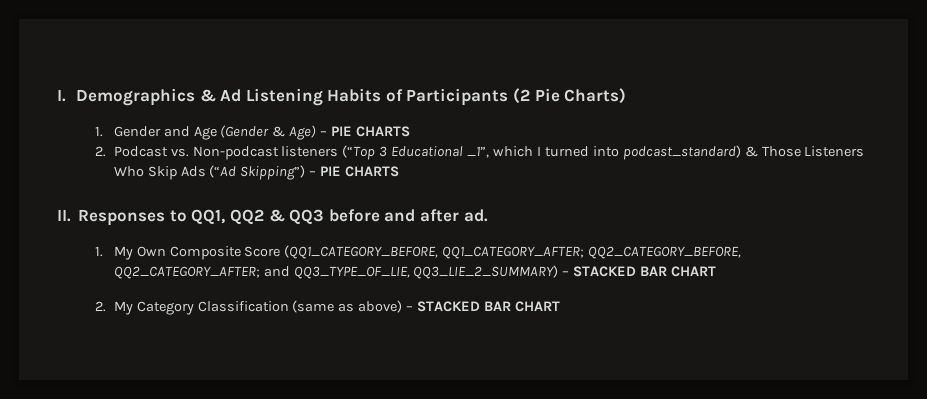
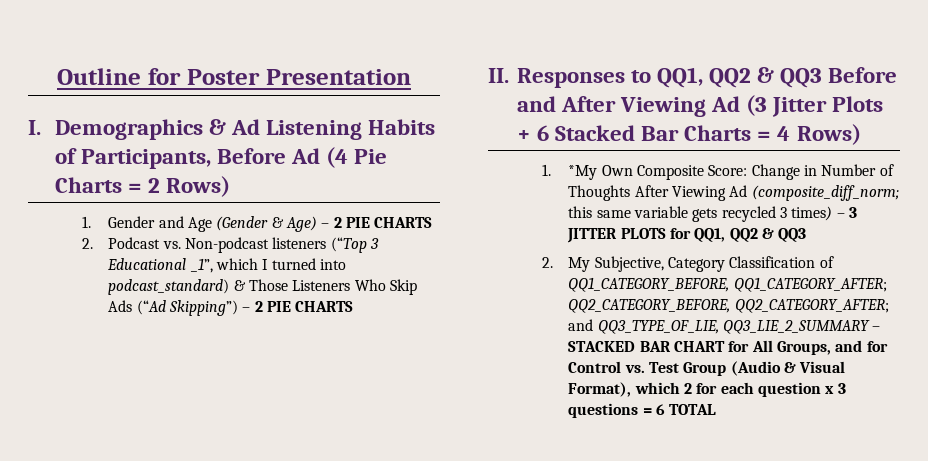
(57, 95) none -> [57,68,411,85] Outline for Poster Presentation //
[406,88,627,106] Participants (2 Pie Charts) -> [80,147,388,169] [54,176,231,197] Participants, Before Ad (4 Pie Charts = 2 Rows)
(328, 133) none -> [333,217,342,228] 2
(317, 173) none -> [254,301,263,312] 2
[328,209,488,222] [94,245,439,260] before and after ad. // 1. My Own Composite Score (QQ1_CATEGORY_BEFORE, -> [828,67,898,83] [517,95,884,117] [517,124,861,145] [541,164,894,180] [568,185,899,201] [568,206,857,222] [567,228,807,243] [541,256,834,272] [568,277,730,292] Before and After Viewing Ad (3 Jitter Plots + 6 Stacked Bar Charts = 4 Rows) // 1. *My Own Composite Score: Change in Number of Thoughts After Viewing Ad (composite_diff_norm; this same variable gets recycled 3 times) – 3 JITTER PLOTS for QQ1, QQ2 & QQ3 // 2. My Subjective, Category Classification of QQ1_CATEGORY_BEFORE,
[413,265,717,279] [94,300,560,315] QQ3_LIE_2_SUMMARY) – STACKED BAR CHART // 2. My Category Classification (same as above) – STACKED BAR CHART -> [723,320,881,334] [568,340,888,355] [568,361,846,376] [568,382,846,397] [568,403,717,418] QQ3_LIE_2_SUMMARY – STACKED BAR CHART for All Groups, and for Control vs. Test Group (Audio & Visual Format), which 2 for each question x 3 questions = 6 TOTAL

